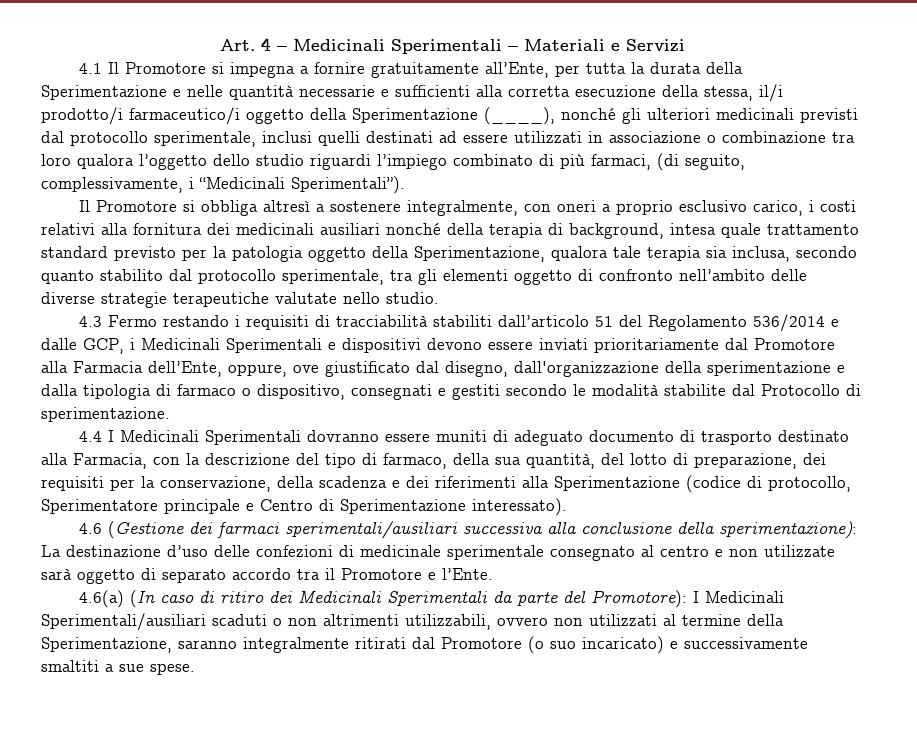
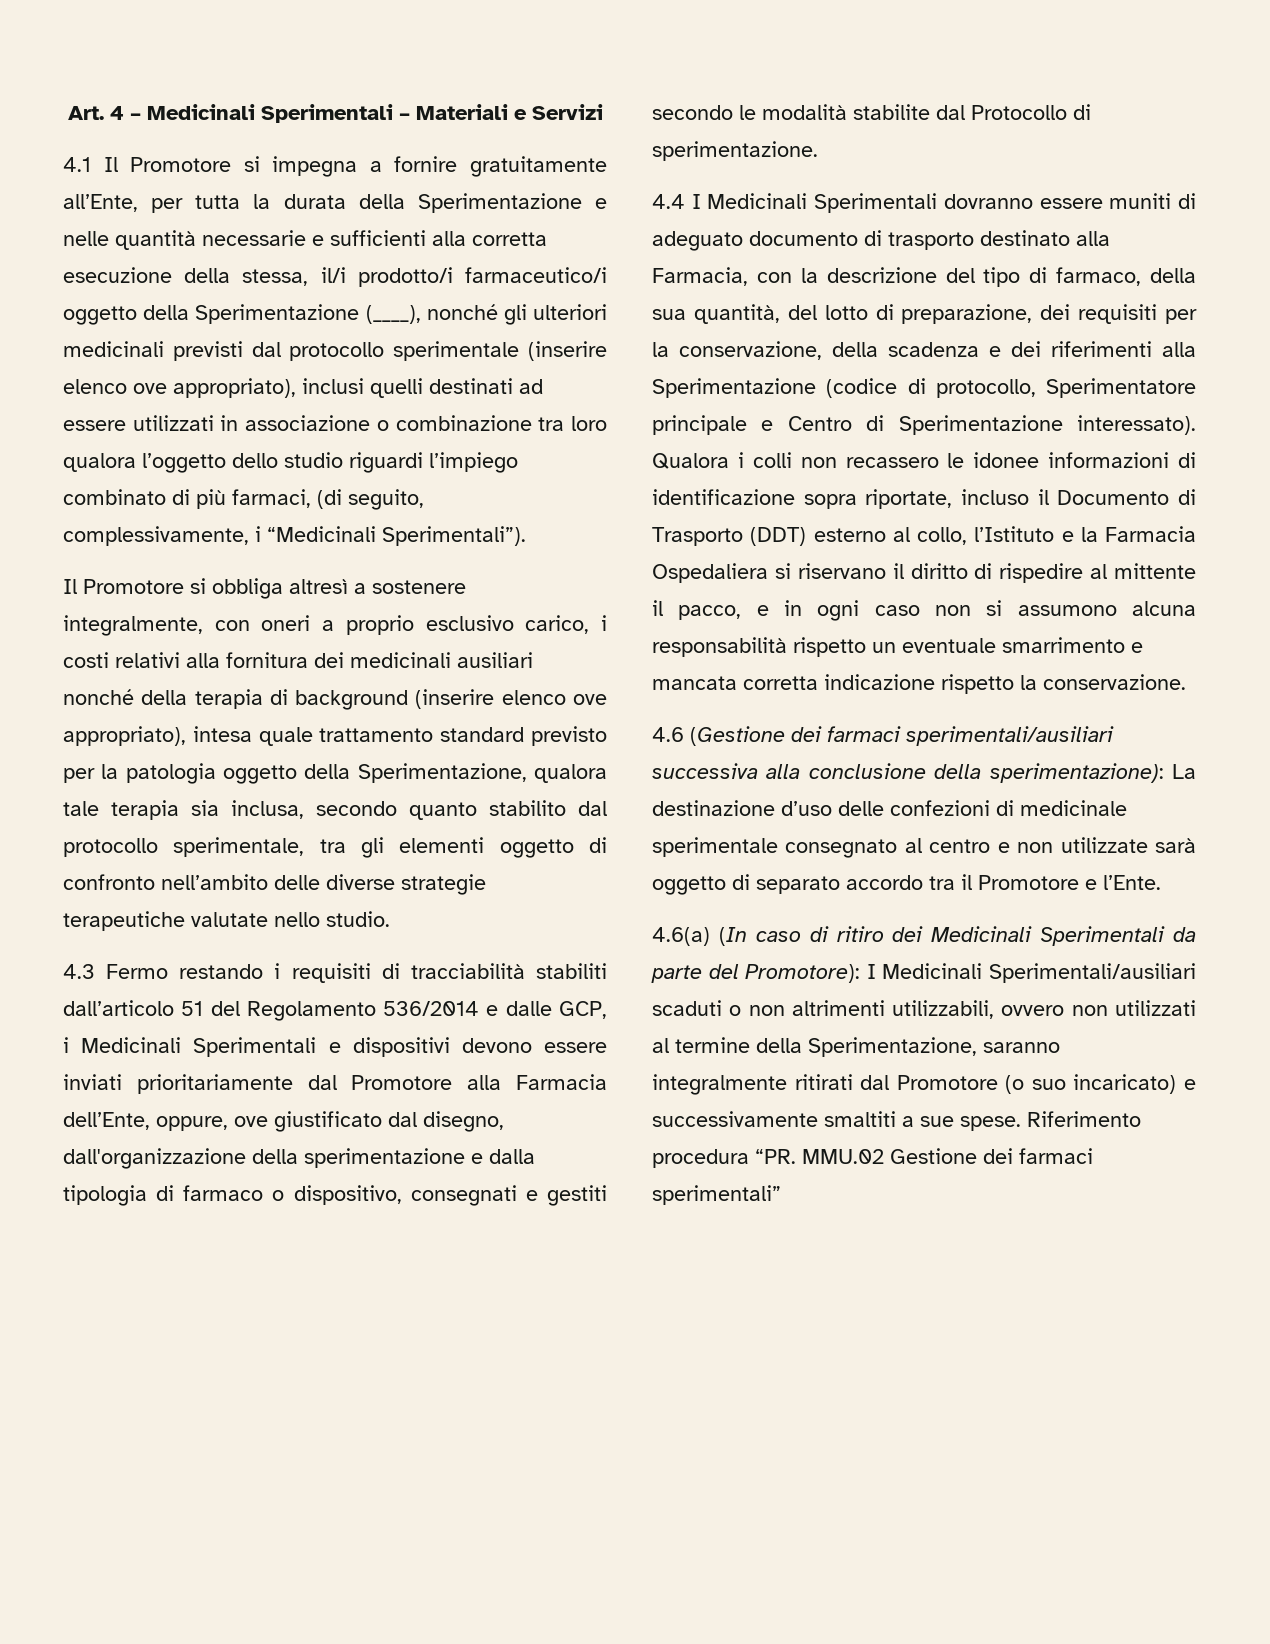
[154,131,256,147] sperimentale, -> [393,341,607,361] [63,378,296,398] sperimentale (inserire elenco ove appropriato),
[569,223,664,239] background, -> [295,689,607,710] [63,726,186,746] background (inserire elenco ove appropriato),
(567, 507) none -> [652,452,1196,469] [652,489,1196,509] [652,526,1196,546] [652,563,1196,583] [652,600,1196,621] [652,637,1143,657] [652,674,1186,694] Qualora i colli non recassero le idonee informazioni di identificazione sopra riportate, incluso il Documento di Trasporto (DDT) esterno al collo, l’Istituto e la Farmacia Ospedaliera si riservano il diritto di rispedire al mittente il pacco, e in ogni caso non si assumono alcuna responsabilità rispetto un eventuale smarrimento e mancata corretta indicazione rispetto la conservazione.
(195, 669) none -> [1027,1111,1141,1127] [652,1148,1093,1168] [652,1185,781,1205] Riferimento procedura “PR. MMU.02 Gestione dei farmaci sperimentali”

